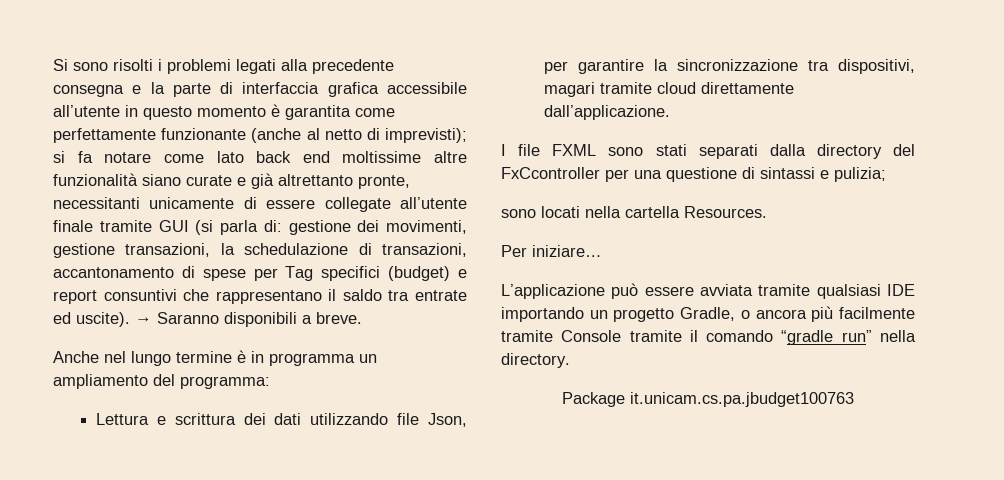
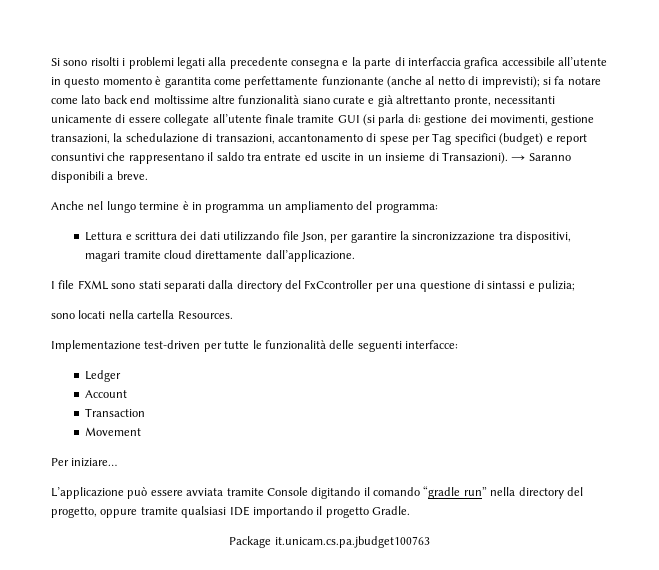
[76,312,130,327] uscite). -> [321,152,508,164] uscite in un insieme di Transazioni).
(767, 212) none -> [51,340,458,352] [85,370,122,382] [85,390,128,398] [85,408,146,417] [85,427,142,436] // Implementazione test-driven per tutte le funzionalità delle seguenti interfacce: // Ledger // Account // Transaction // Movement
[816,284,915,299] [501,306,915,322] [501,330,682,342] qualsiasi IDE importando un progetto Gradle, o ancora più facilmente tramite Console tramite -> [266,487,361,499] Console digitando
[501,353,570,368] directory. -> [518,487,583,499] [51,506,410,518] directory del progetto, oppure tramite qualsiasi IDE importando il progetto Gradle.

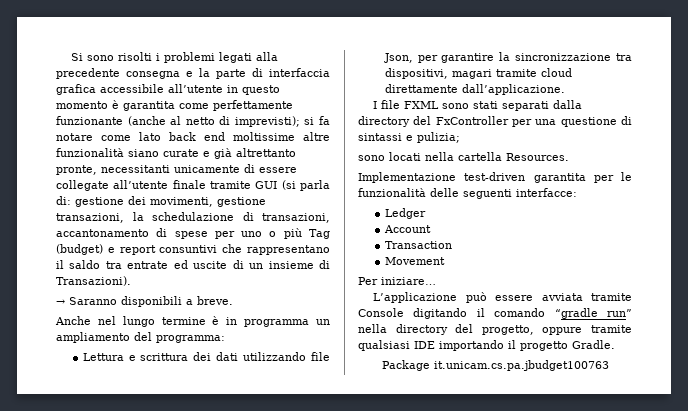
[432,133,496,145] Tag specifici -> [241,228,330,239] uno o più Tag
[354,153,365,161] in -> [232,260,244,269] di
(508, 158) none -> (131, 281) //
[304,280,374,289] FxCcontroller -> [435,116,509,125] FxController
[203,341,250,352] per tutte -> [533,173,614,183] garantita per

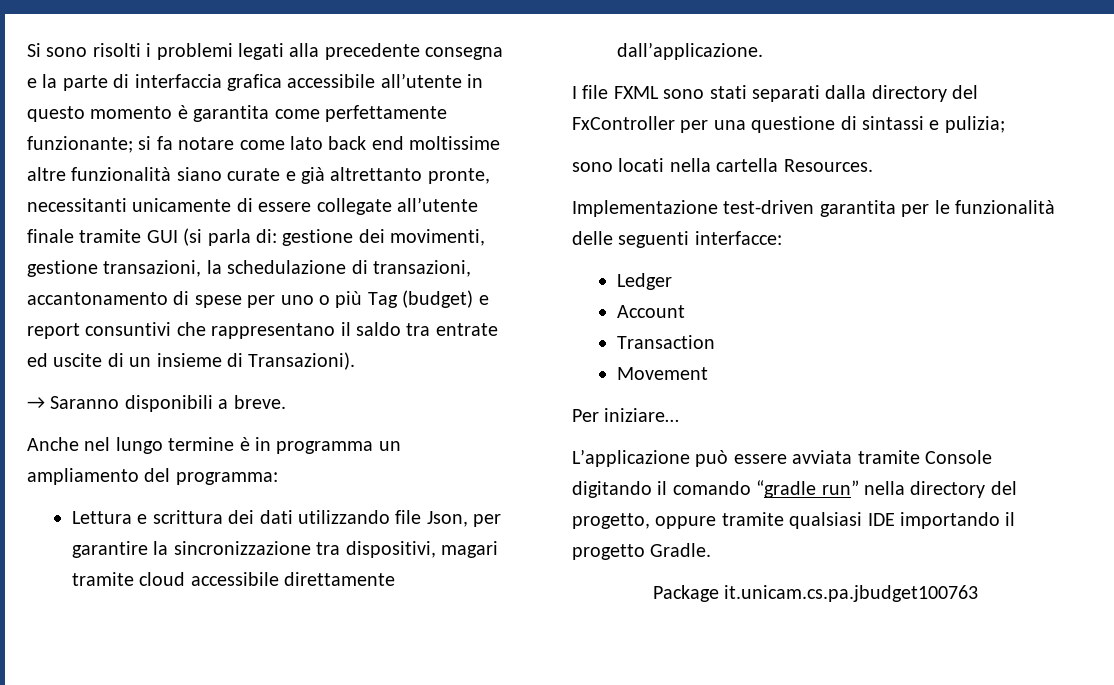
[56,116,300,127] funzionante (anche al netto di imprevisti); -> [27,136,133,153] funzionante;
(572, 72) none -> [190,572,279,586] accessibile

